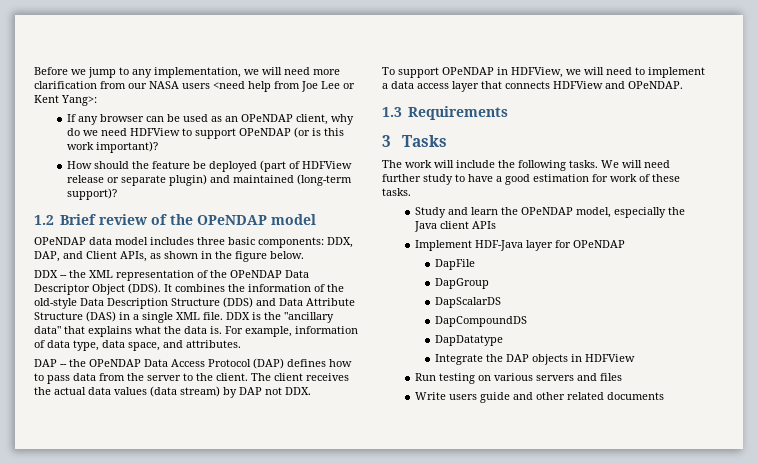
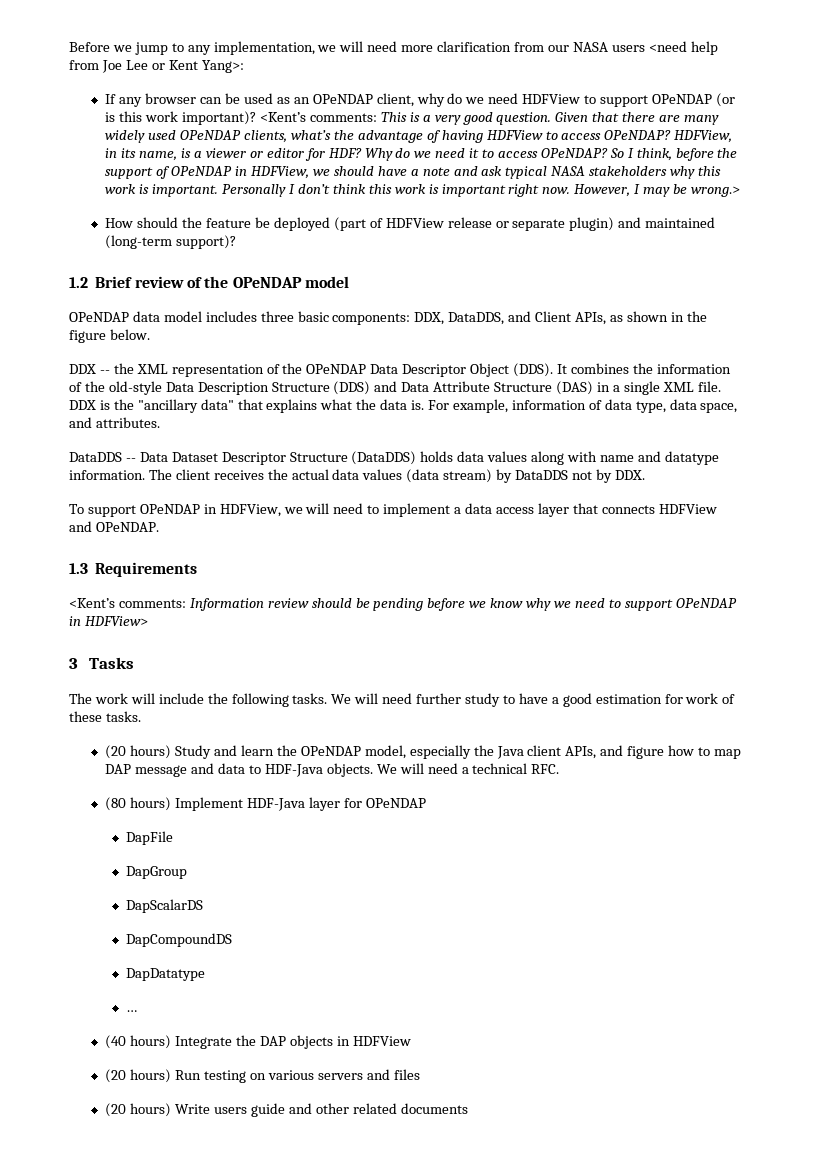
(158, 147) none -> [260,112,720,125] [105,130,733,143] [105,148,738,161] [105,166,722,179] [105,184,740,197] <Kent’s comments: This is a very good question. Given that there are many widely used OPeNDAP clients, what’s the advantage of having HDFView to access OPeNDAP? HDFView, in its name, is a viewer or editor for HDF? Why do we need it to access OPeNDAP? So I think, before the support of OPeNDAP in HDFView, we should have a note and ask typical NASA stakeholders why this work is important. Personally I don’t think this work is important right now. However, I may be wrong.>
[34,251,60,262] DAP, -> [448,312,505,325] DataDDS,
[34,358,352,369] [34,373,248,384] DAP -- the OPeNDAP Data Access Protocol (DAP) defines how to pass data from the server to the client. -> [69,451,719,465] [69,470,145,480] DataDDS -- Data Dataset Descriptor Structure (DataDDS) holds data values along with name and datatype information.
[239,387,282,395] DAP not -> [515,469,612,483] DataDDS not by
(508, 113) none -> [69,598,737,611] [69,616,148,627] // <Kent’s comments: Information review should be pending before we know why we need to support OPeNDAP in HDFView>
(411, 192) none -> [105,745,172,759] (20 hours)
[471,221,496,229] APIs // -> [565,745,741,759] [105,763,560,777] [105,797,172,811] APIs, and figure how to map DAP message and data to HDF-Java objects. We will need a technical RFC. // (80 hours)
(504, 340) none -> [125,1010,137,1012] [105,1035,172,1049] … // (40 hours)
(636, 358) none -> [105,1069,172,1083] (20 hours)
(622, 377) none -> [105,1103,172,1117] (20 hours)

